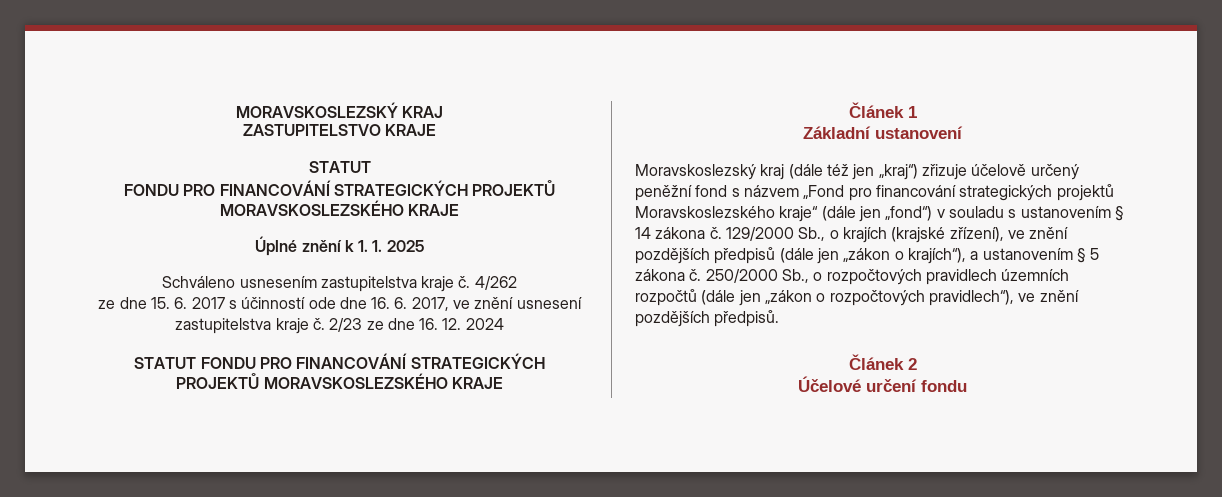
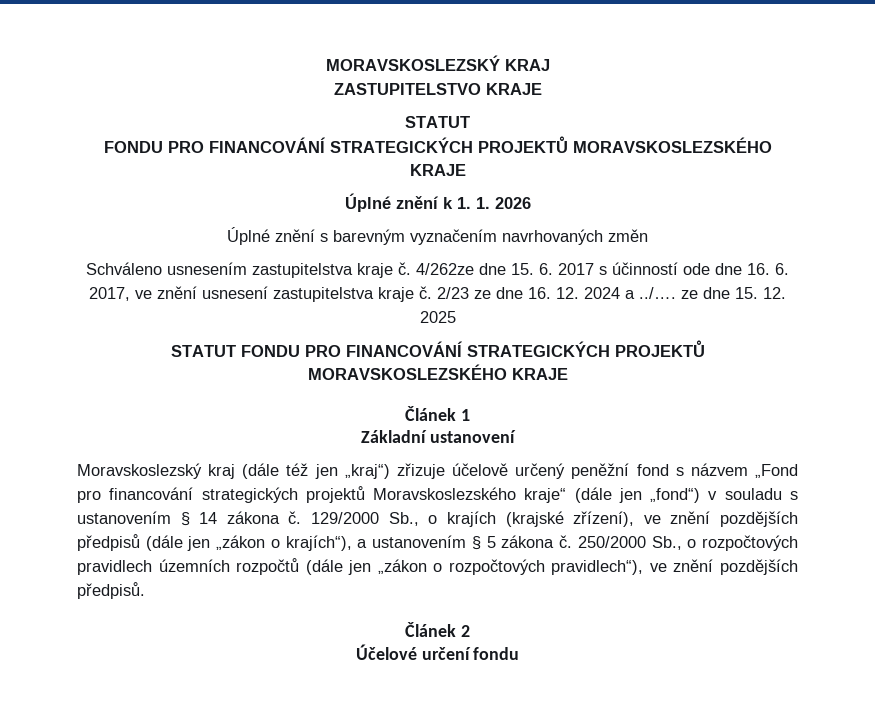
[386,240,424,252] 2025 -> [494,197,531,209] [227,227,648,245] 2026 // Úplné znění s barevným vyznačením navrhovaných změn
[474,276,517,290] [98,300,116,309] 4/262 // ze -> [416,263,474,275] 4/262ze
(504, 324) none -> [625,287,786,299] [419,311,456,323] a ../…. ze dne 15. 12. 2025

